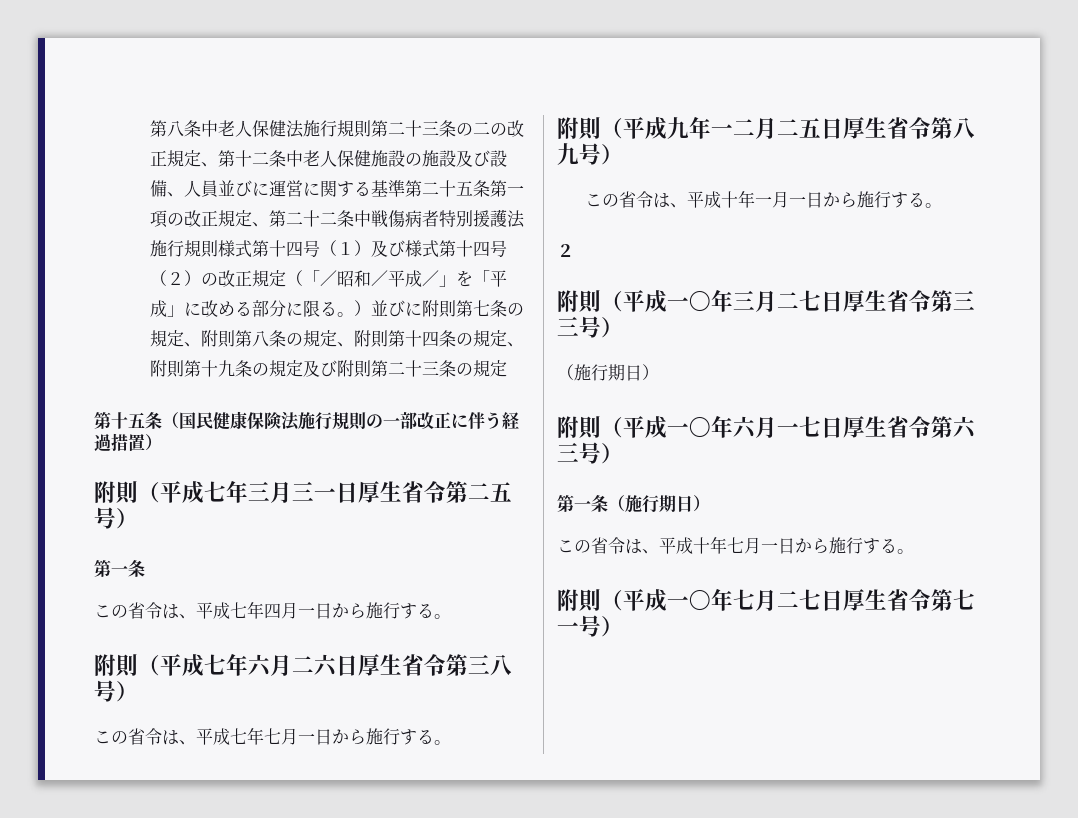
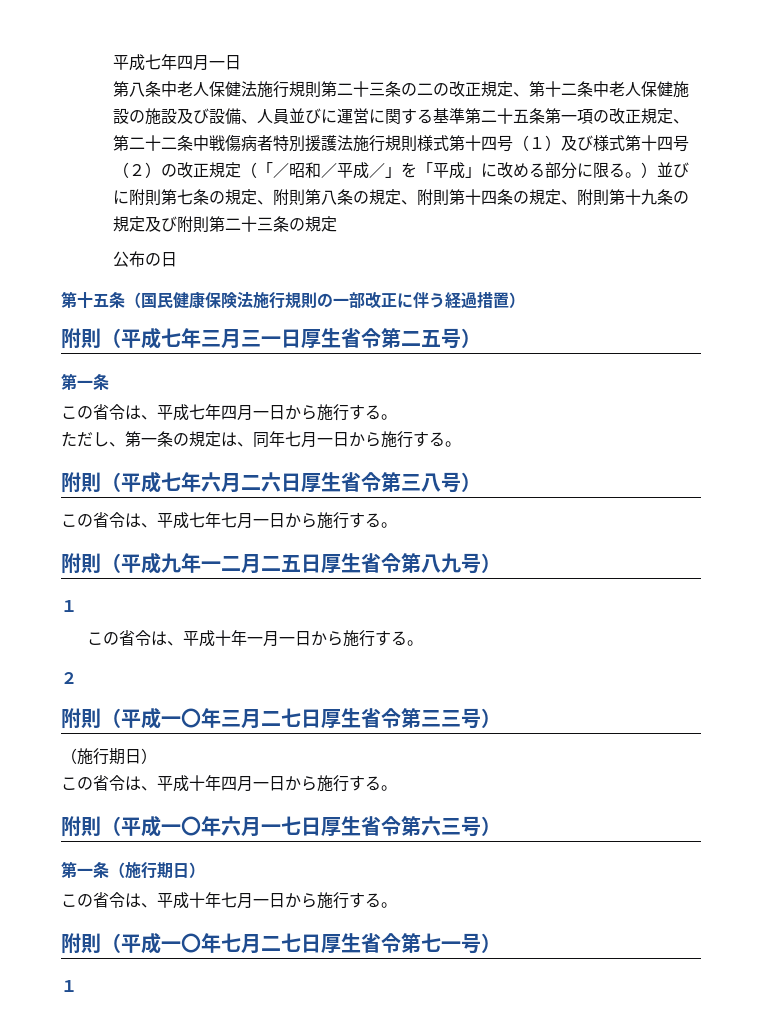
(149, 128) none -> [113,54,242,71] 平成七年四月一日 //
(507, 368) none -> [113,251,178,267] // 公布の日
(451, 616) none -> [61,431,461,448] // ただし、第一条の規定は、同年七月一日から施行する。
(623, 154) none -> [61,600,77,612] // １
(659, 372) none -> [61,775,397,792] // この省令は、平成十年四月一日から施行する。
(623, 626) none -> [61,980,77,992] // １

